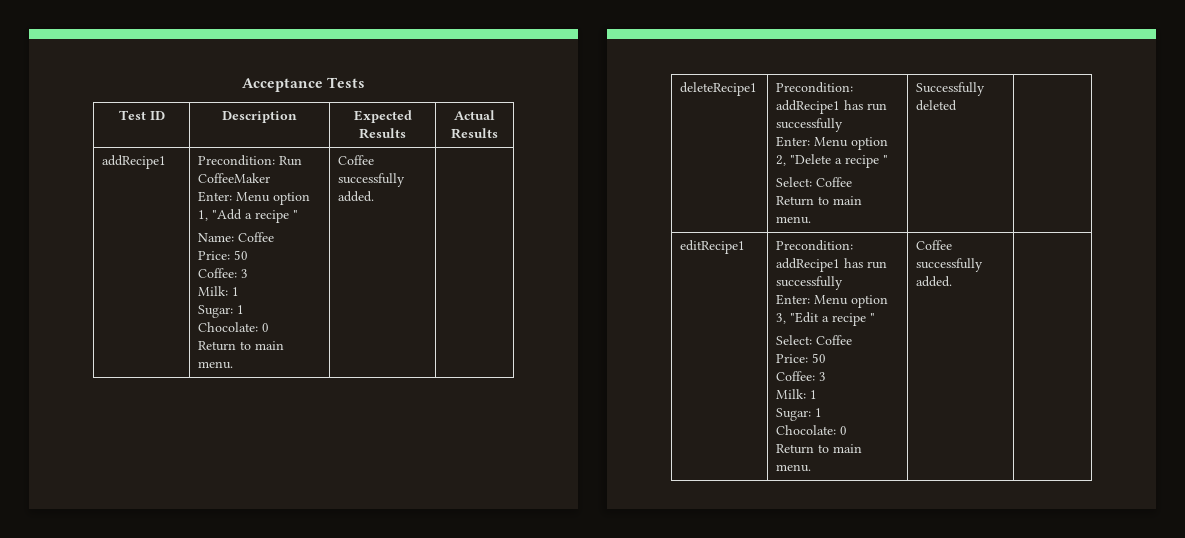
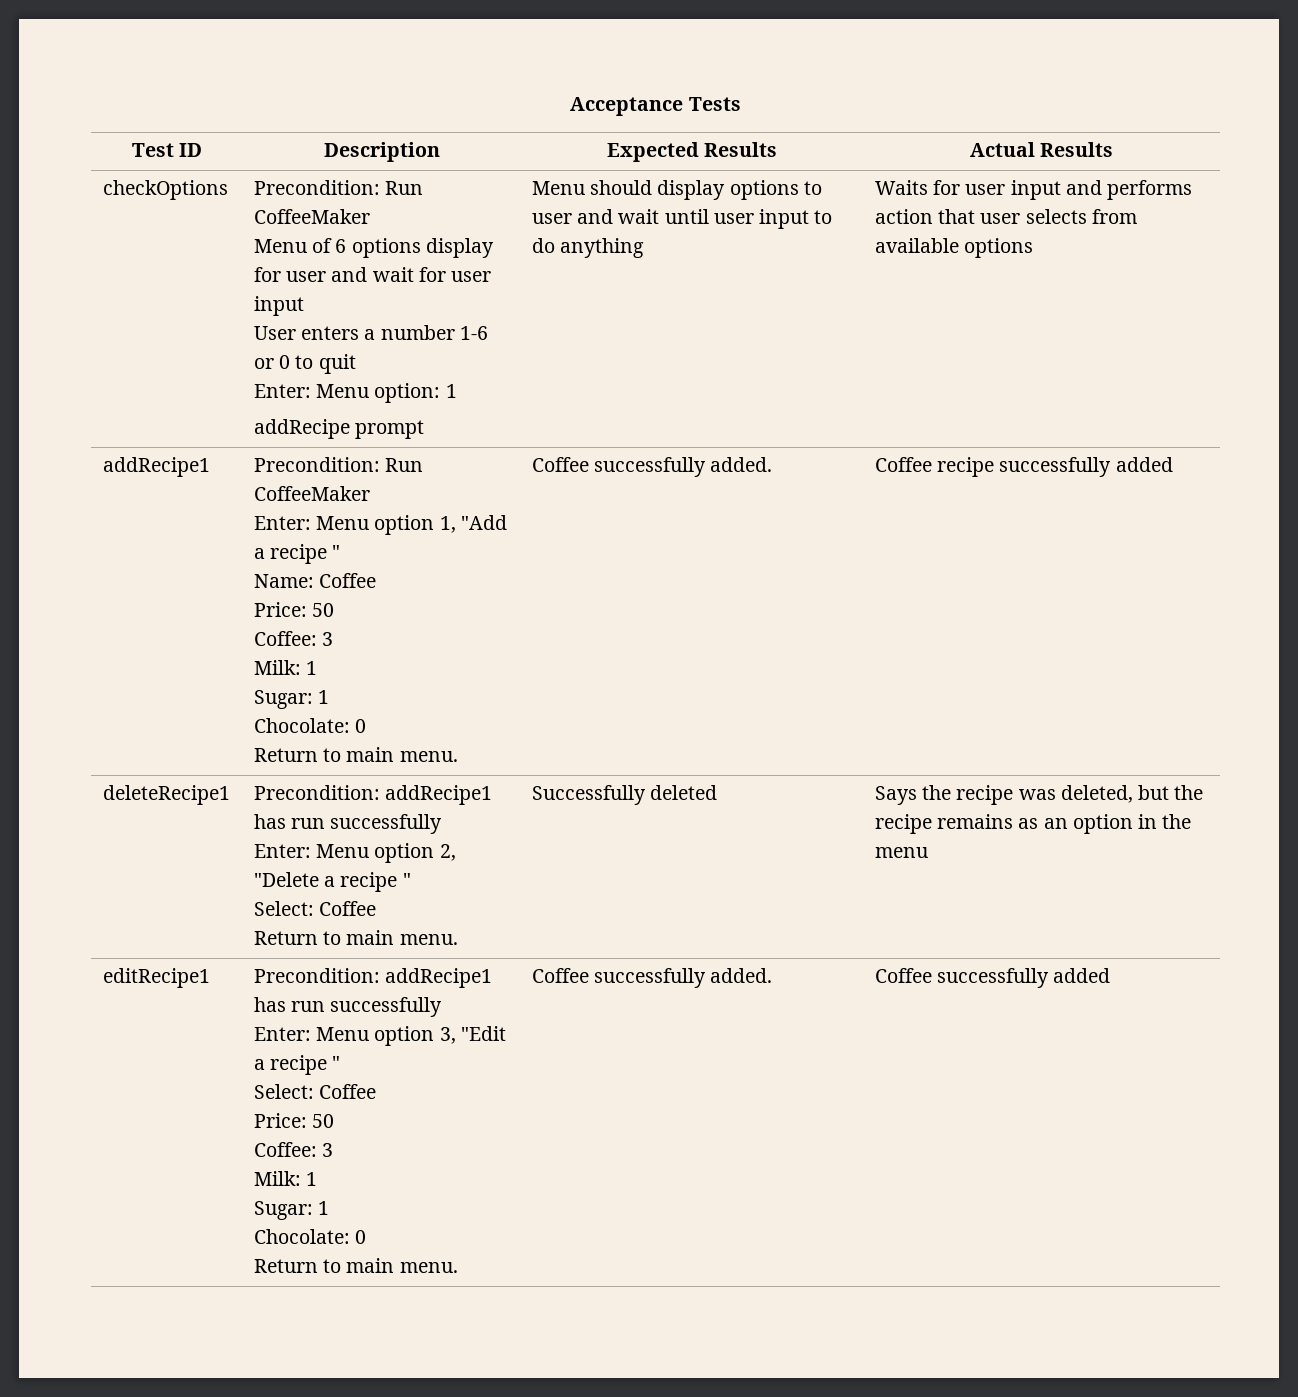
(498, 133) none -> [102,180,228,200] [253,180,424,195] [253,209,370,224] [253,238,494,258] [253,267,492,282] [253,296,304,316] [253,325,488,340] [253,354,356,374] [253,383,457,403] [253,419,425,439] [531,180,822,200] [531,209,833,229] [531,238,645,258] [874,180,1193,200] [874,209,1137,224] [874,238,1034,258] // checkOptions | Precondition: Run CoffeeMaker // Menu of 6 options display for user and wait for user input // User enters a number 1-6 or 0 to quit // Enter: Menu option: 1 // addRecipe prompt | Menu should display options to user and wait until user input to do anything | Waits for user input and performs action that user selects from available options
(375, 196) none -> [874,457,1173,477] Coffee recipe successfully added
(958, 105) none -> [874,785,1204,805] [874,814,1192,834] [874,847,928,858] Says the recipe was deleted, but the recipe remains as an option in the menu
(953, 281) none -> [874,968,1111,988] Coffee successfully added

